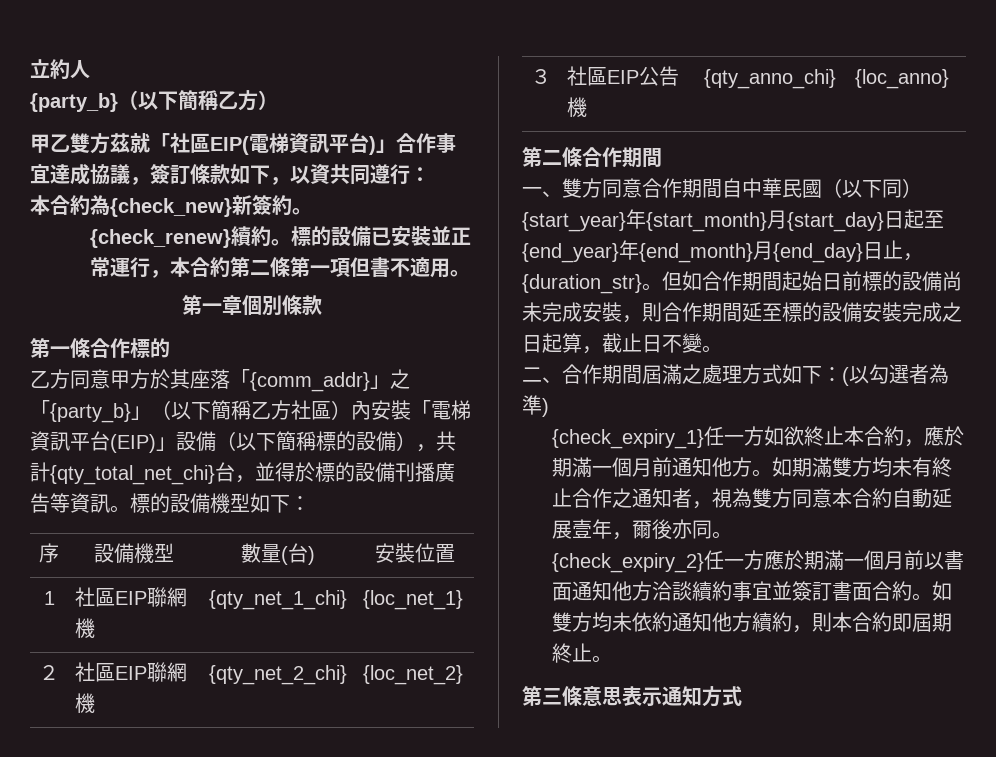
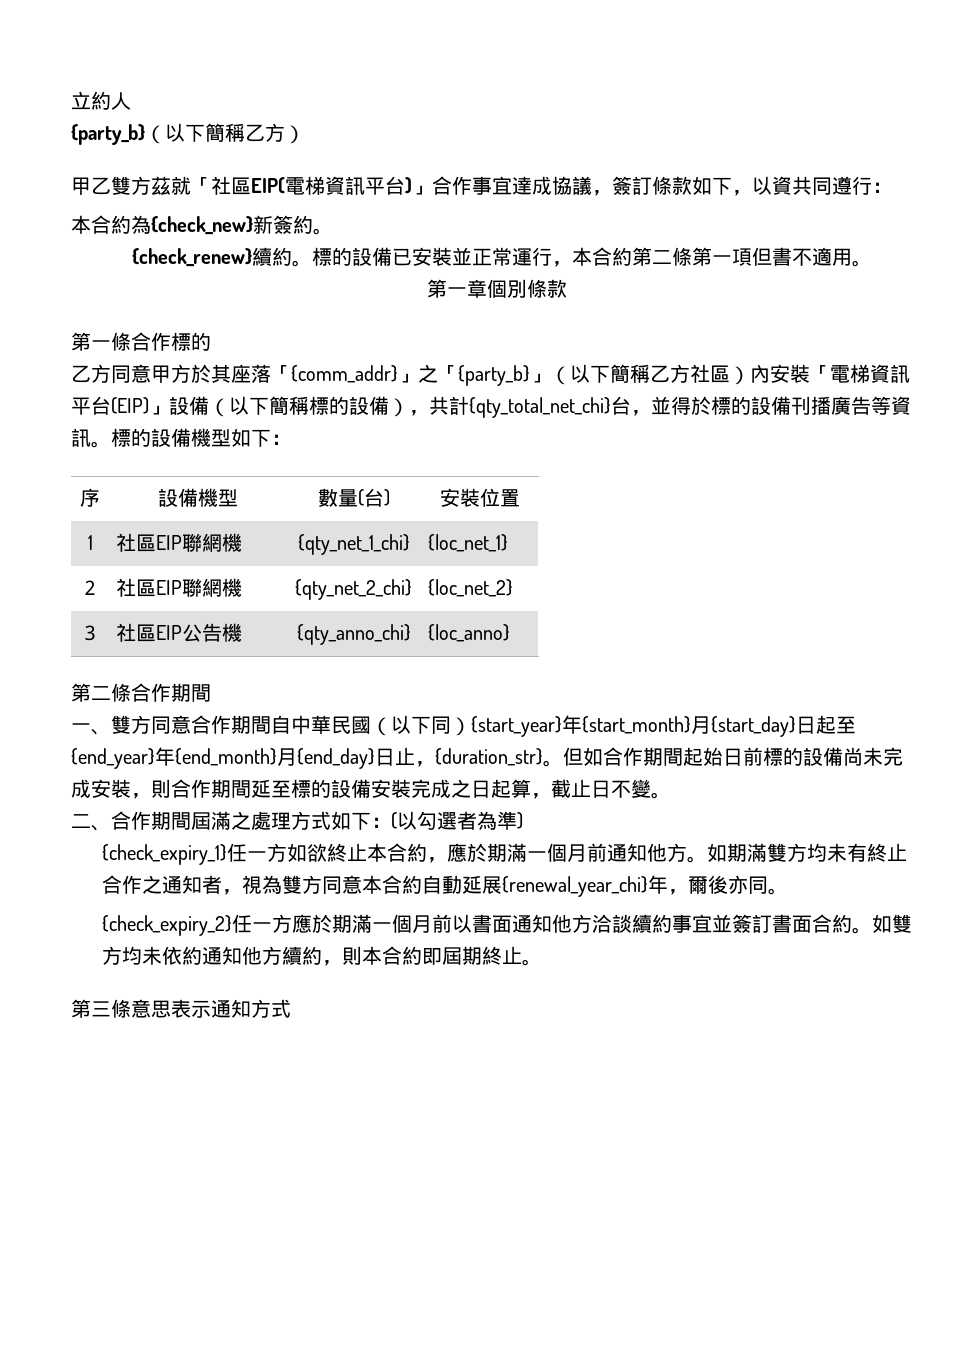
[571,519,592,538] 壹 -> [501,876,648,897] {renewal_year_chi}

